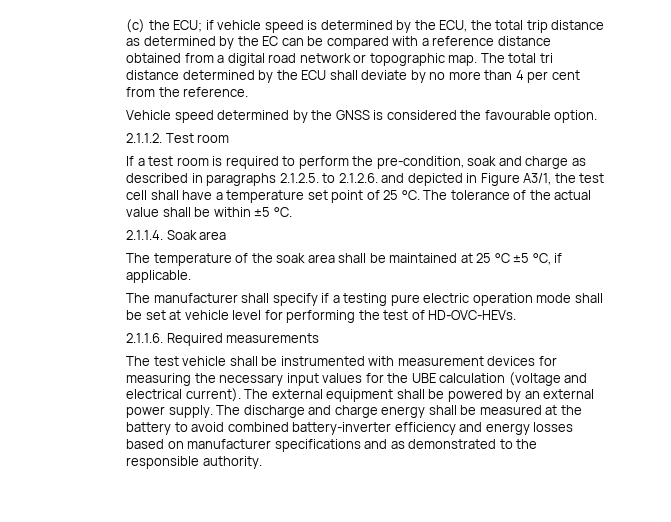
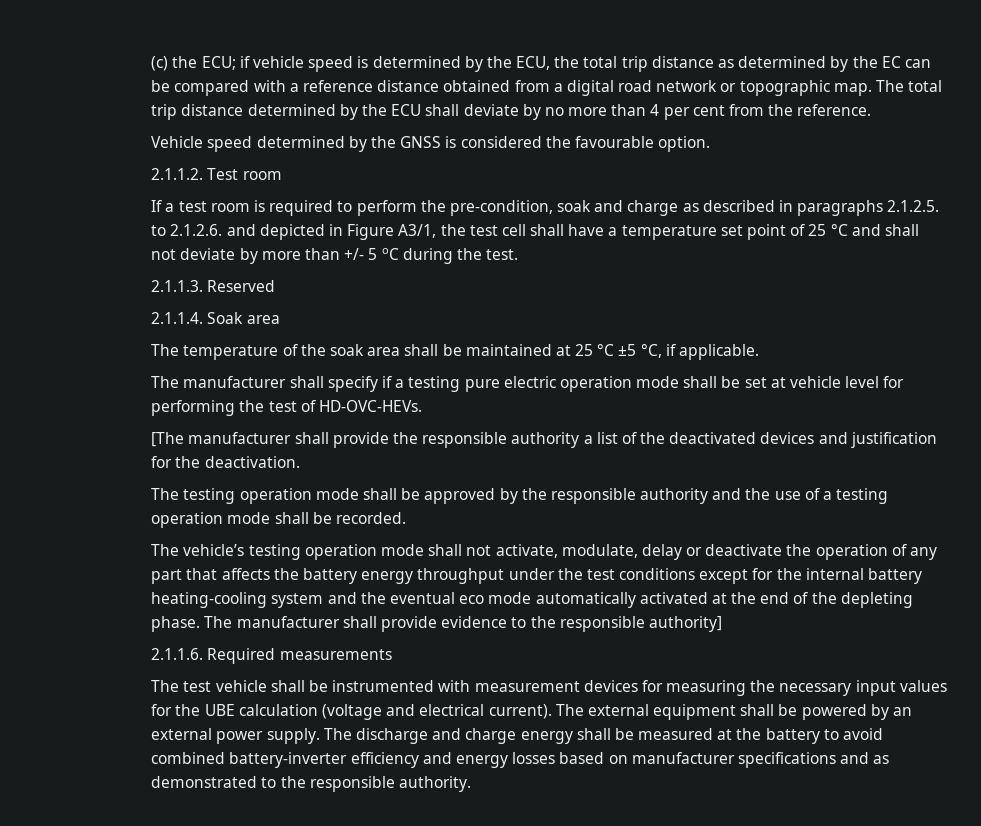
[539,53,553,63] tri -> [151,104,178,120] trip
[401,190,592,200] [126,207,292,217] °C. The tolerance of the actual value shall be within ±5 °C. -> [830,224,919,236] [151,248,519,264] [151,280,276,292] °C and shall not deviate by more than +/- 5 oC during the test. // 2.1.1.3. Reserved
(517, 315) none -> [151,432,937,448] [151,456,300,468] [151,488,889,504] [151,512,406,528] [151,544,937,560] [151,568,922,584] [151,592,913,608] [151,616,722,632] // [The manufacturer shall provide the responsible authority a list of the deactivated devices and justification for the deactivation. // The testing operation mode shall be approved by the responsible authority and the use of a testing operation mode shall be recorded. // The vehicle’s testing operation mode shall not activate, modulate, delay or deactivate the operation of any part that affects the battery energy throughput under the test conditions except for the internal battery heating-cooling system and the eventual eco mode automatically activated at the end of the depleting phase. The manufacturer shall provide evidence to the responsible authority]

